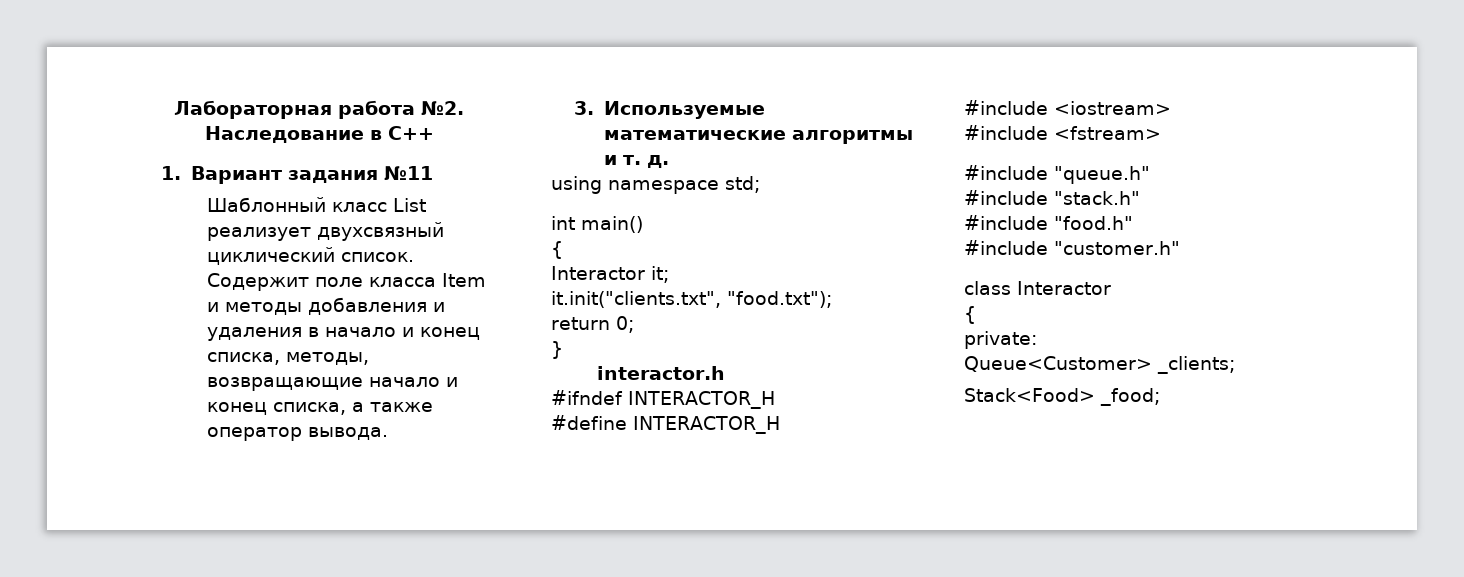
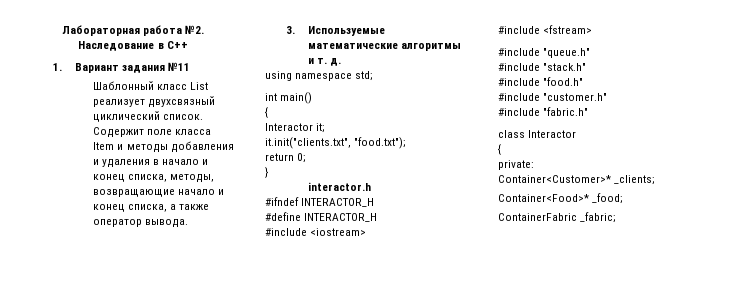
(1180, 248) none -> [498,107,589,116] // #include "fabric.h"
[964,356,1152,372] Queue<Customer> -> [498,175,611,183] Container<Customer>*
[964,388,1095,402] Stack<Food> -> [498,194,589,202] Container<Food>*
(1160, 397) none -> [498,212,617,223] // ContainerFabric _fabric;

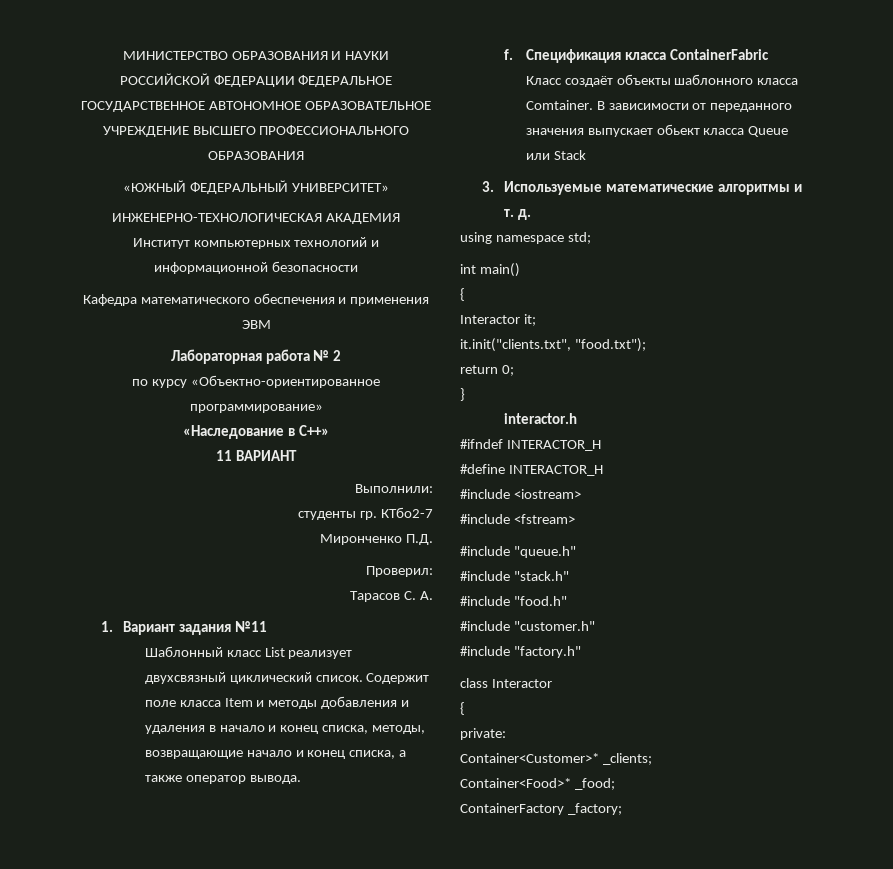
[61,25,205,36] [78,41,188,51] Лабораторная работа №2. Наследование в С++ -> [122,51,390,60] [119,73,393,87] [81,101,431,112] [102,125,410,137] [208,151,304,160] [123,180,389,194] [112,213,400,224] [132,237,380,249] [154,261,358,274] [82,293,430,306] [241,320,271,329] [170,349,342,364] [132,375,380,388] [189,404,323,413] [183,425,329,439] [216,450,297,461] [355,484,433,493] [298,507,434,520] [320,534,434,545] [366,566,433,577] [350,591,434,602] МИНИСТЕРСТВО ОБРАЗОВАНИЯ И НАУКИ РОССИЙСКОЙ ФЕДЕРАЦИИ ФЕДЕРАЛЬНОЕ ГОСУДАРСТВЕННОЕ АВТОНОМНОЕ ОБРАЗОВАТЕЛЬНОЕ УЧРЕЖДЕНИЕ ВЫСШЕГО ПРОФЕССИОНАЛЬНОГО ОБРАЗОВАНИЯ // «ЮЖНЫЙ ФЕДЕРАЛЬНЫЙ УНИВЕРСИТЕТ» // ИНЖЕНЕРНО-ТЕХНОЛОГИЧЕСКАЯ АКАДЕМИЯ // Институт компьютерных технологий и информационной безопасности // Кафедра математического обеспечения и применения ЭВМ // Лабораторная работа № 2 // по курсу «Объектно-ориентированное программирование» // «Наследование в C++» // 11 ВАРИАНТ // Выполнили: // студенты гр. КТбо2-7 // Миронченко П.Д. // Проверил: // Тарасов С. А.
(188, 223) none -> [503,49,769,63] [525,74,799,87] [525,100,793,112] [525,124,789,137] [525,150,586,160] // f. Спецификация класса ContainerFabric // Класс создаёт объекты шаблонного класса Comtainer. В зависимости от переданного значения выпускает обьект класса Queue или Stack
[543,107,589,116] "fabric.h" -> [513,646,581,658] "factory.h"
[498,212,617,223] ContainerFabric _fabric; -> [460,803,622,815] ContainerFactory _factory;

